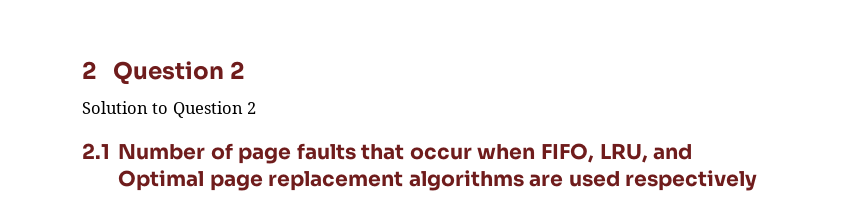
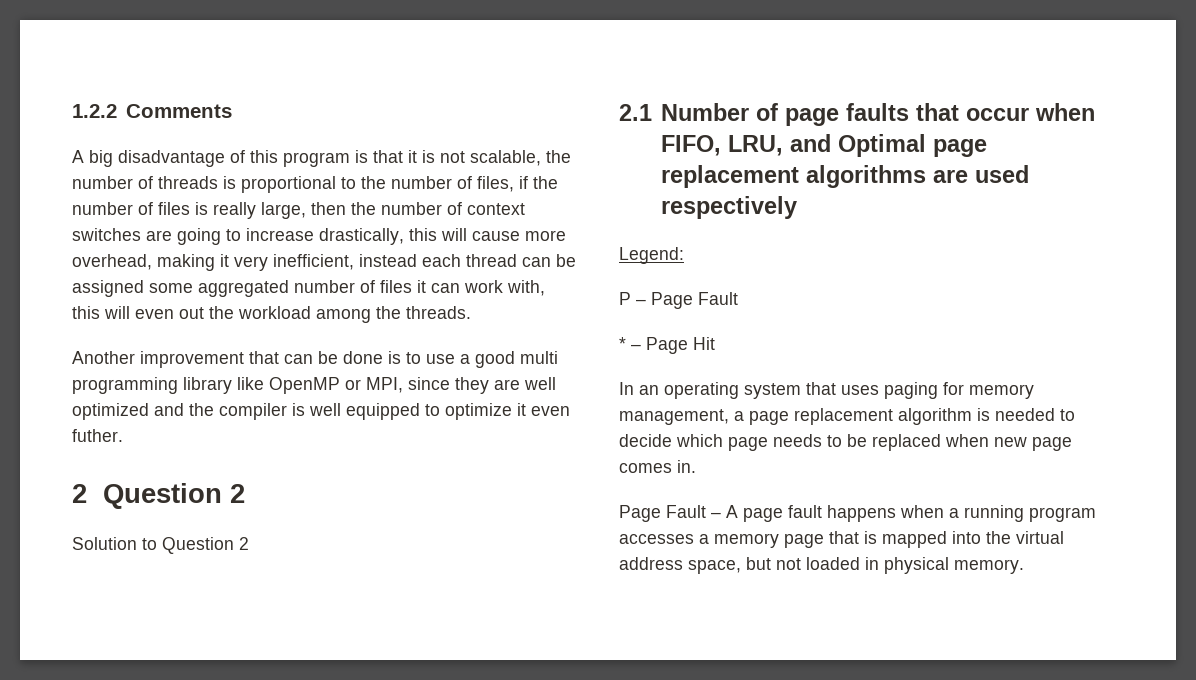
(82, 70) none -> [72,104,232,118] [72,150,571,167] [72,176,558,193] [72,202,525,219] [72,228,566,245] [72,254,576,271] [72,280,545,297] [72,306,471,323] [72,351,558,368] [72,377,556,394] [72,403,570,420] [72,429,123,442] 1.2.2 Comments // A big disadvantage of this program is that it is not scalable, the number of threads is proportional to the number of files, if the number of files is really large, then the number of context switches are going to increase drastically, this will cause more overhead, making it very inefficient, instead each thread can be assigned some aggregated number of files it can work with, this will even out the workload among the threads. // Another improvement that can be done is to use a good multi programming library like OpenMP or MPI, since they are well optimized and the compiler is well equipped to optimize it even futher. //
(758, 180) none -> [619,247,684,264] [619,292,738,309] [619,337,715,354] [619,382,1034,399] [619,408,1075,425] [619,434,1072,451] [619,460,696,473] [619,505,1096,522] [619,531,1064,548] [619,557,1024,574] // Legend: // P – Page Fault // * – Page Hit // In an operating system that uses paging for memory management, a page replacement algorithm is needed to decide which page needs to be replaced when new page comes in. // Page Fault – A page fault happens when a running program accesses a memory page that is mapped into the virtual address space, but not loaded in physical memory.

